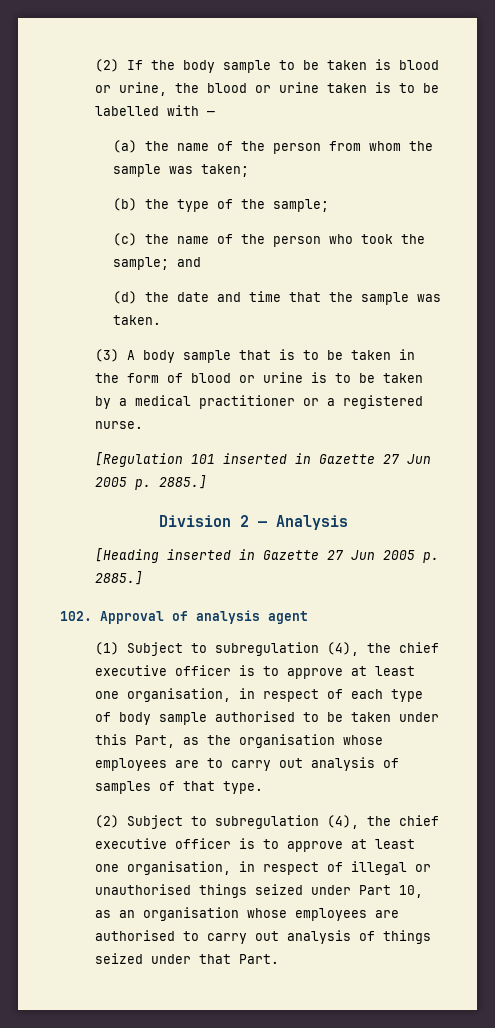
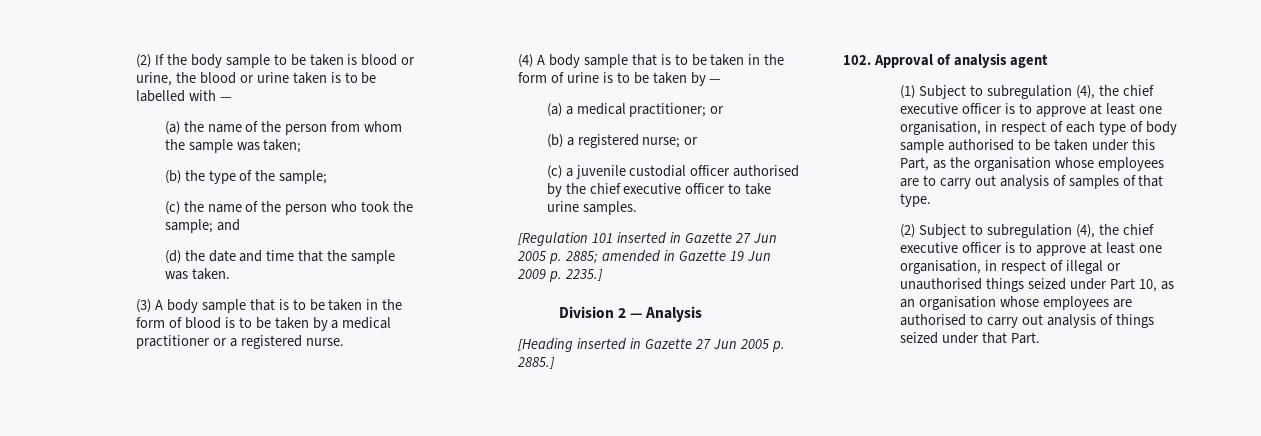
[239,372,304,383] or urine -> (221, 323) none
(144, 425) none -> [518,54,785,68] [518,72,722,86] [546,103,725,117] [546,134,699,148] [546,165,800,179] [546,183,772,197] [546,201,637,215] // (4) A body sample that is to be taken in the form of urine is to be taken by — // (a) a medical practitioner; or // (b) a registered nurse; or // (c) a juvenile custodial officer authorised by the chief executive officer to take urine samples.
[159,475,208,489] 2885.] -> [564,250,771,264] [517,269,603,282] 2885; amended in Gazette 19 Jun 2009 p. 2235.]

